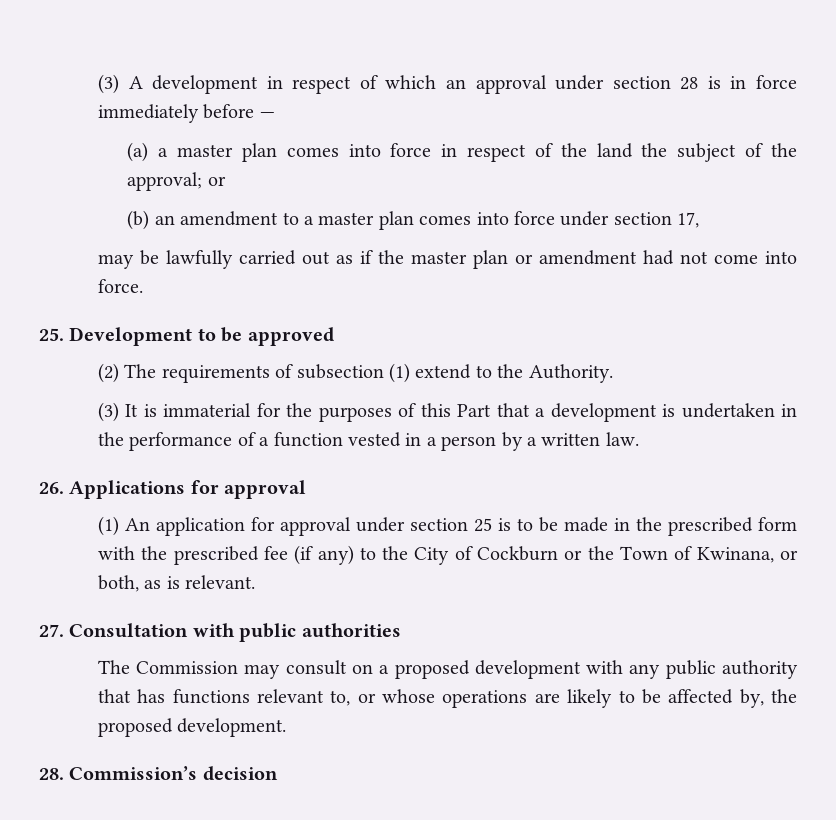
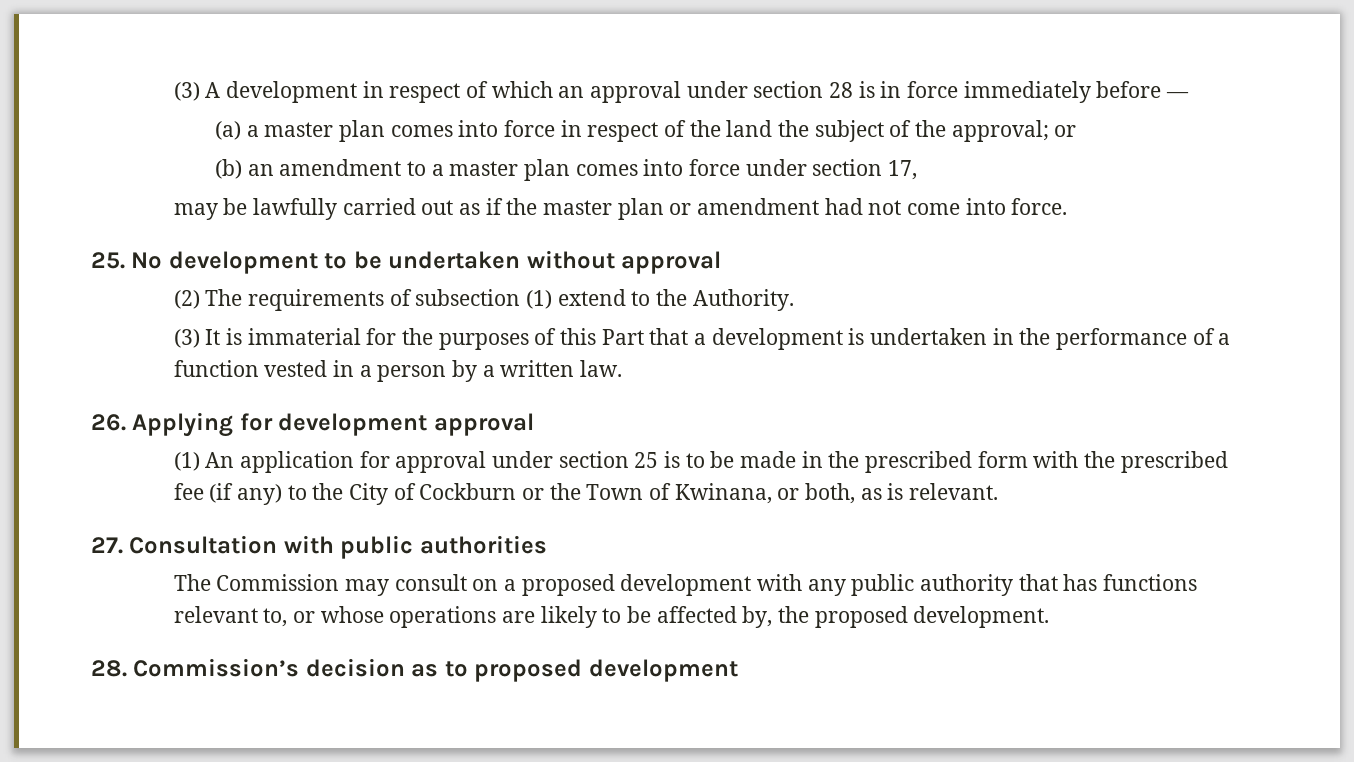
[69,327,334,346] Development to be approved -> [131,250,722,274] No development to be undertaken without approval
[69,480,219,499] Applications for -> [132,412,428,437] Applying for development
(278, 773) none -> [411,659,738,682] as to proposed development

